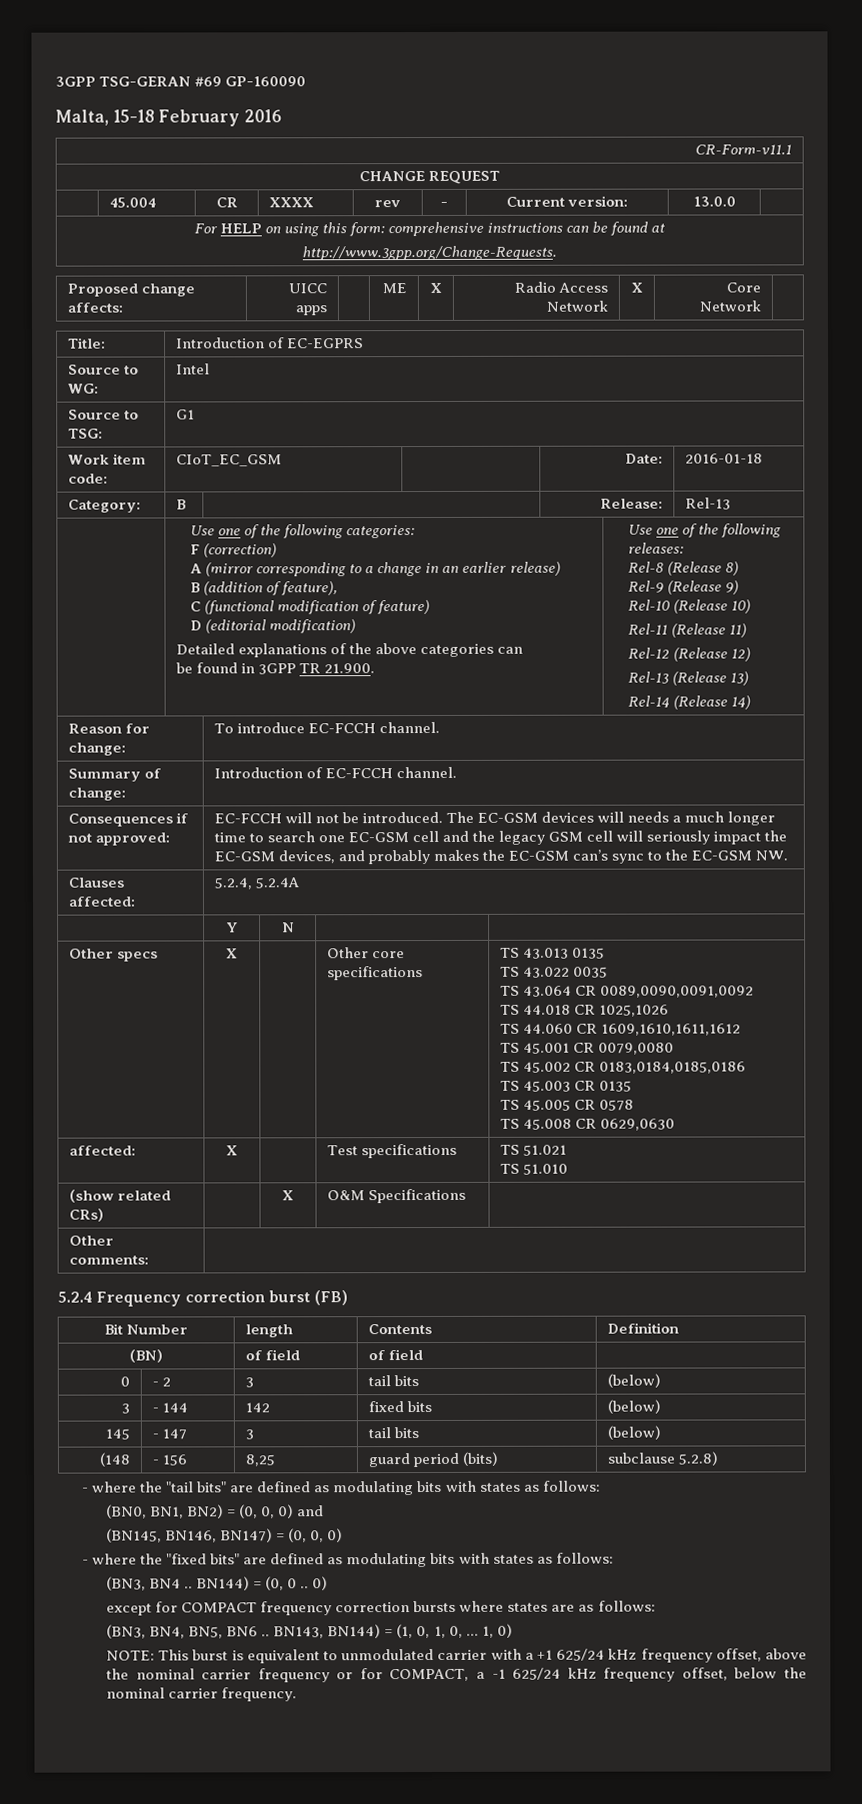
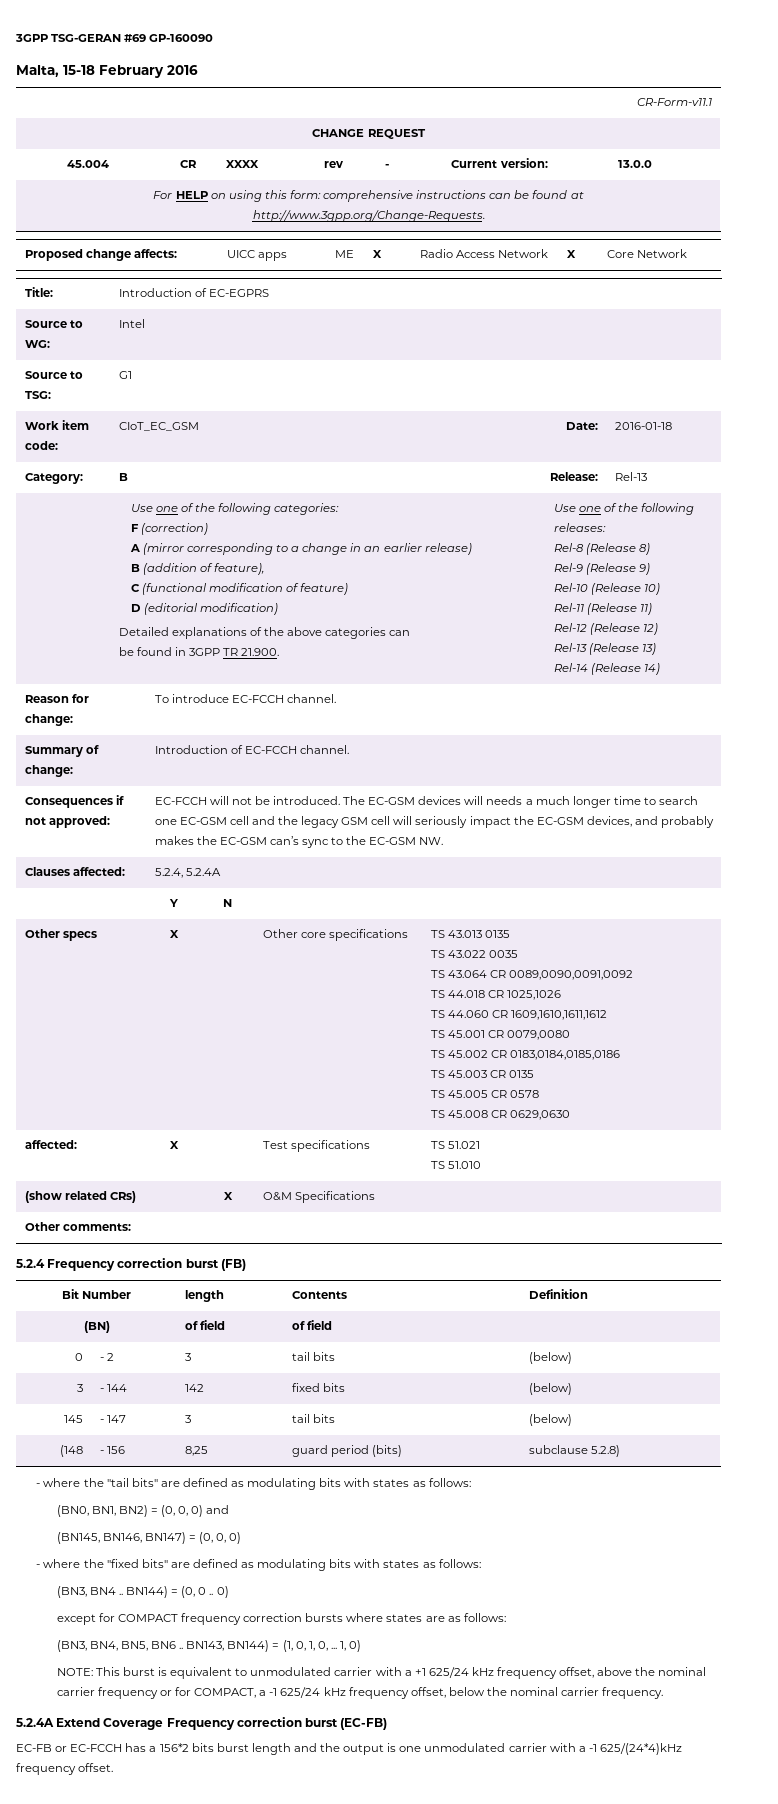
(298, 1694) none -> [16,1717,388,1730] [16,1743,682,1755] [16,1763,114,1775] // 5.2.4A Extend Coverage Frequency correction burst (EC-FB) // EC-FB or EC-FCCH has a 156*2 bits burst length and the output is one unmodulated carrier with a -1 625/(24*4)kHz frequency offset.

